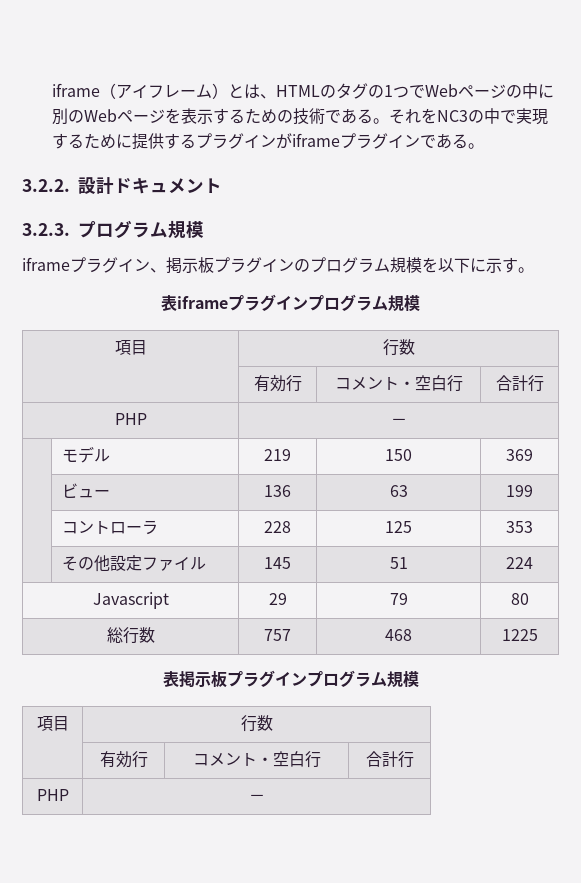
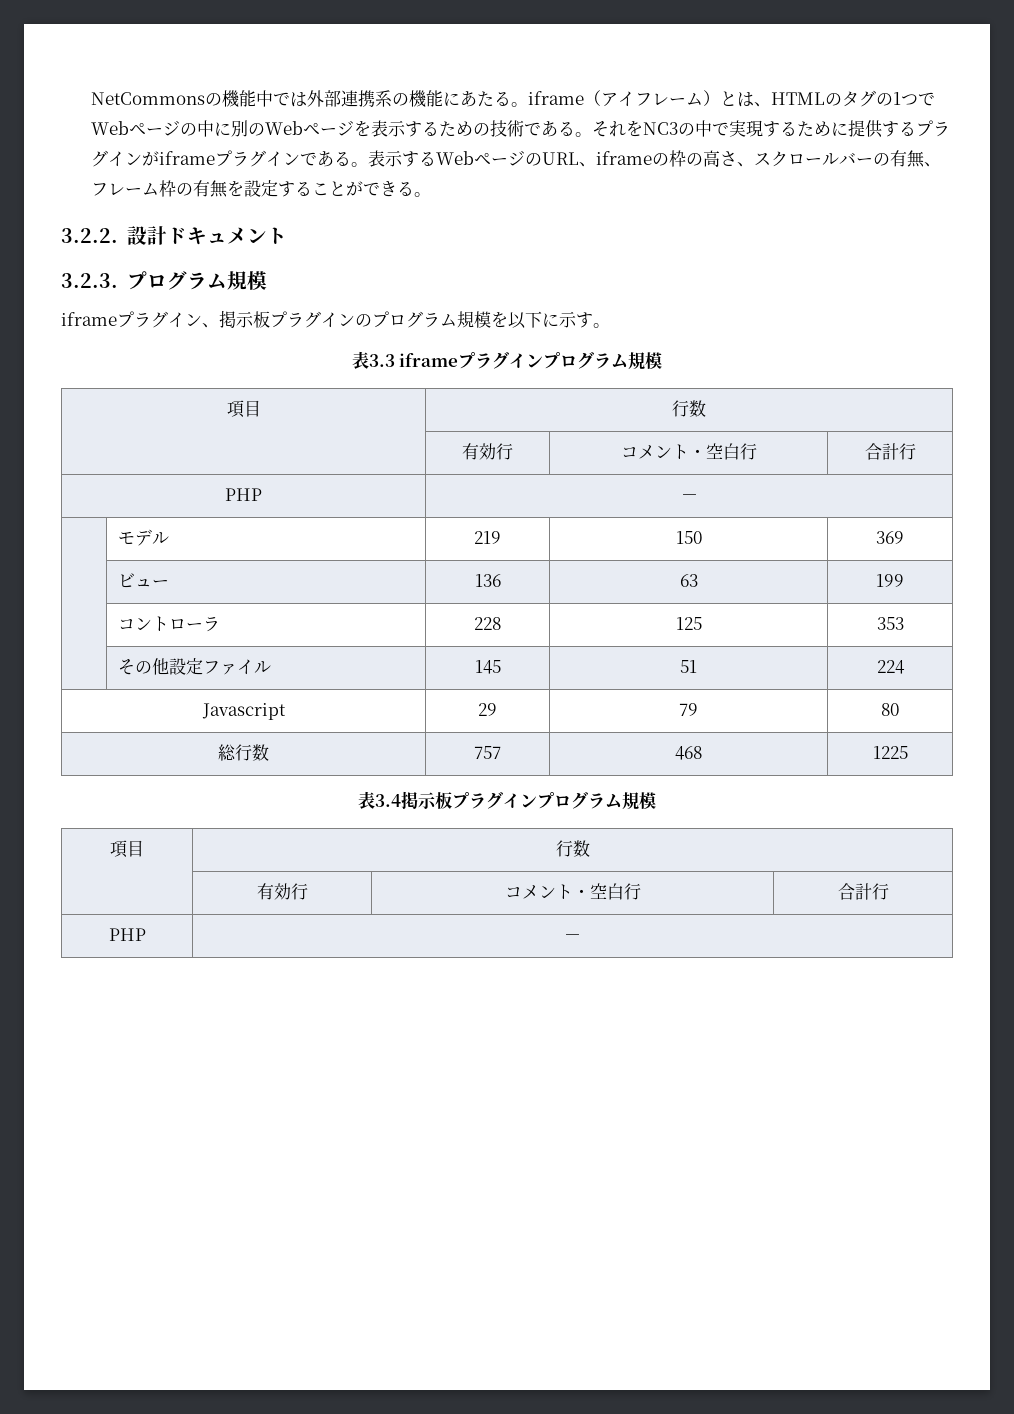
(51, 90) none -> [90,90,528,107] NetCommonsの機能中では外部連携系の機能にあたる。
(484, 146) none -> [367,150,941,168] [90,180,431,198] 表示するWebページのURL、iframeの枠の高さ、スクロールバーの有無、フレーム枠の有無を設定することができる。
(177, 303) none -> [368,354,395,367] 3.3
(179, 679) none -> [375,794,401,807] 3.4

